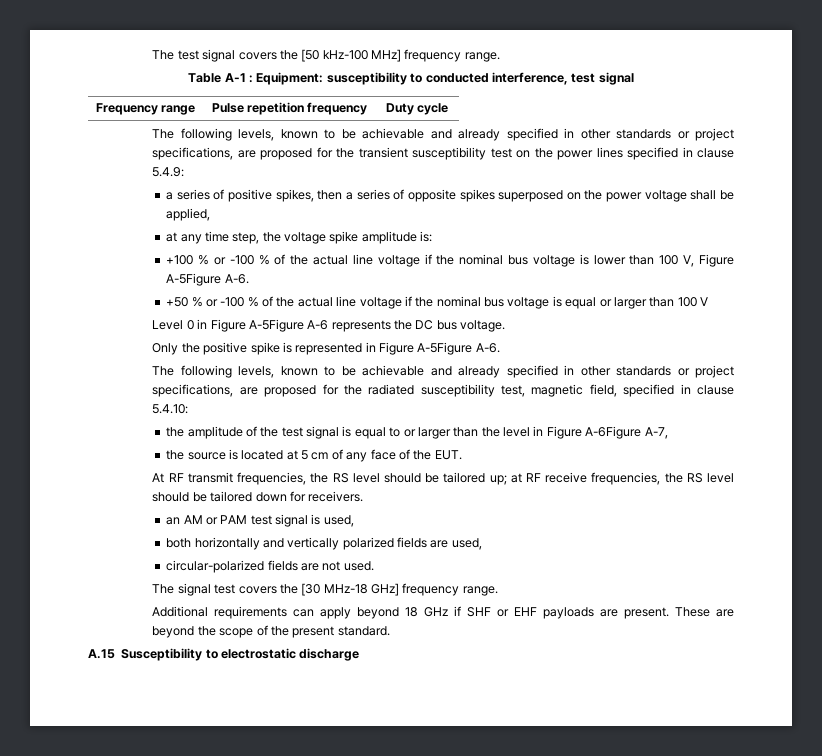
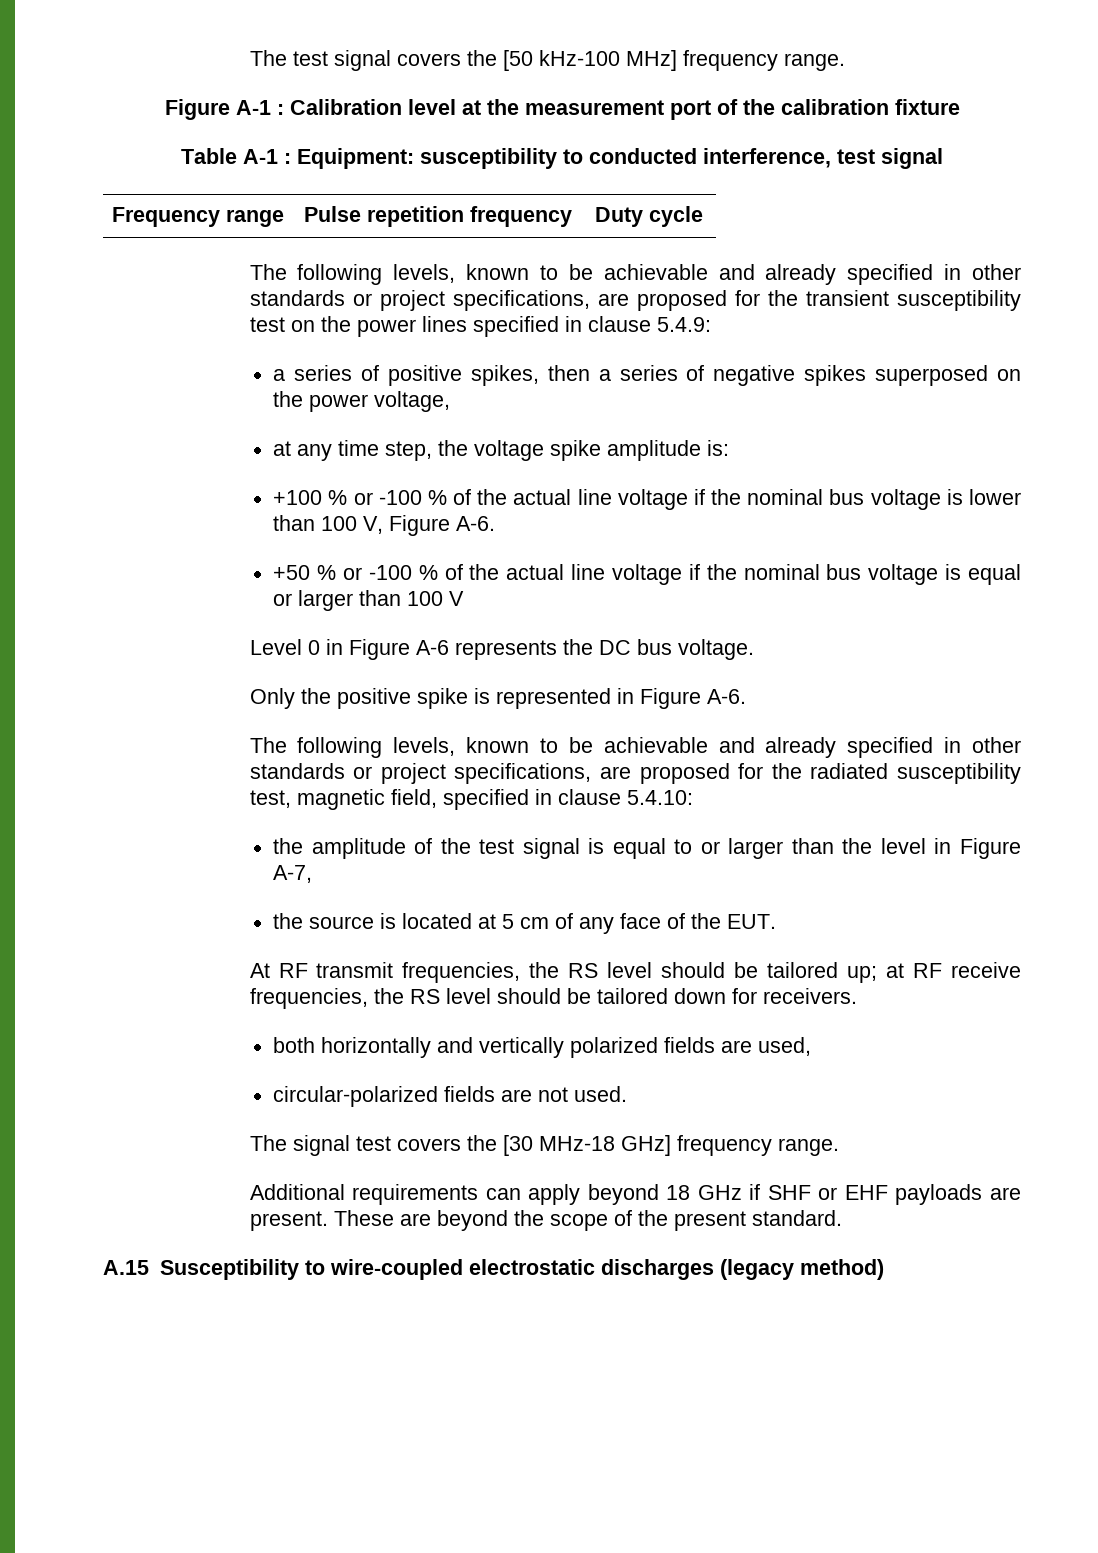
(500, 57) none -> [164,99,960,120] // Figure A-1 : Calibration level at the measurement port of the calibration fixture
[407,189,456,202] opposite -> [713,365,796,386] negative
[644,190,734,202] [166,208,211,221] voltage shall be applied, -> [374,391,451,412] voltage,
[166,273,222,286] A-5Figure -> (451, 525) none
[248,319,304,332] A-5Figure -> (410, 649) none
[417,342,473,355] A-5Figure -> (701, 698) none
[585,426,642,439] A-6Figure -> (1021, 848) none
[166,514,354,527] // an AM or PAM test signal is used, -> (857, 996) none
[221,648,360,661] electrostatic discharge -> [329,1259,884,1280] wire-coupled electrostatic discharges (legacy method)

